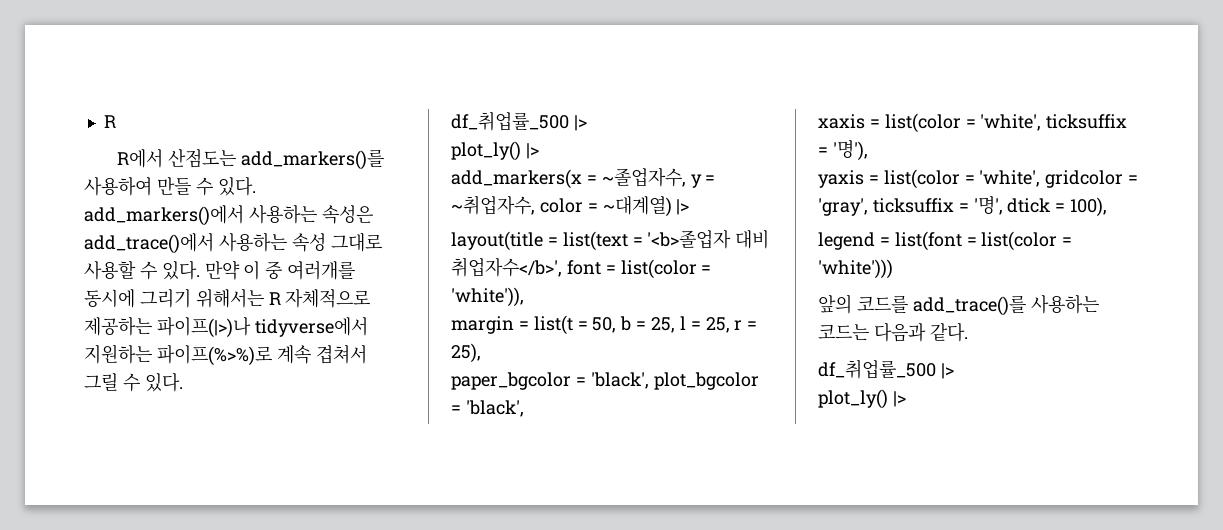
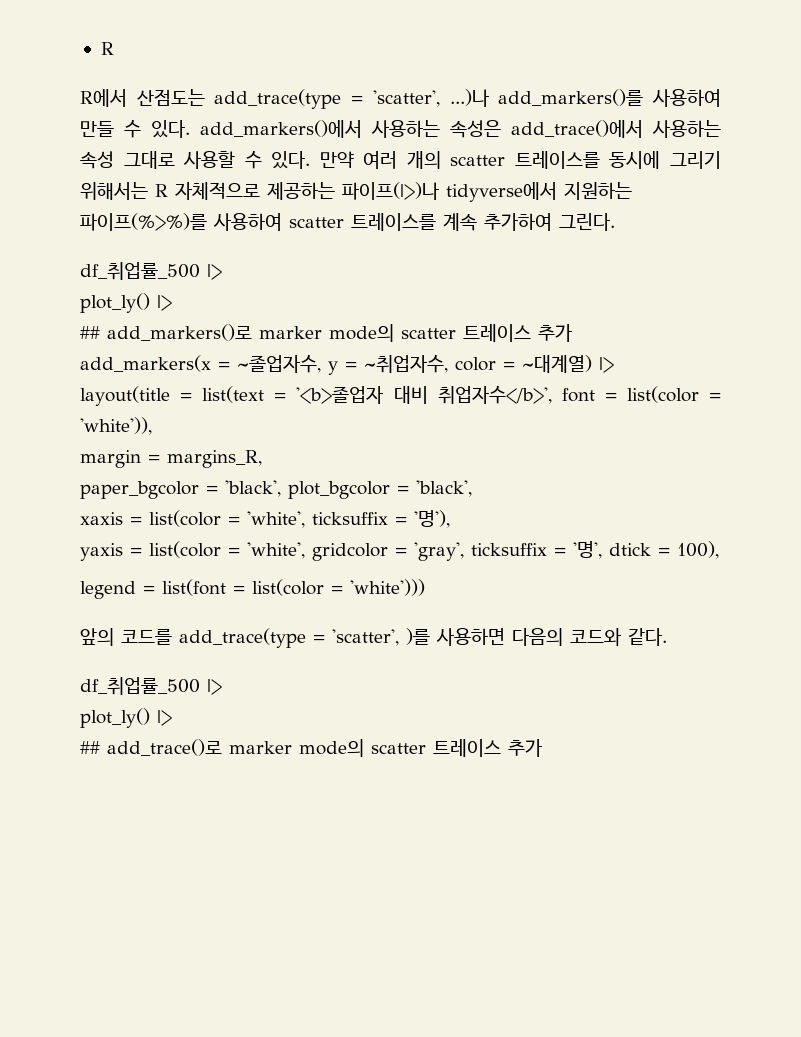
(236, 158) none -> [214,89,489,109] add_trace(type = 'scatter', ...)나
[243,261,356,280] 이 중 여러개를 -> [363,151,600,169] 여러 개의 scatter 트레이스를
[156,344,367,366] [84,372,183,392] [451,111,587,131] [451,141,539,161] 파이프(%>%)로 계속 겹쳐서 그릴 수 있다. // df_취업률_500 |> // plot_ly() |> -> [80,213,615,231] [80,262,222,280] [80,293,172,313] [80,324,572,342] 파이프(%>%)를 사용하여 scatter 트레이스를 계속 추가하여 그린다. // df_취업률_500 |> // plot_ly() |> // ## add_markers()로 marker mode의 scatter 트레이스 추가
[533,315,758,335] [451,343,481,363] list(t = 50, b = 25, l = 25, r = 25), -> [167,450,262,468] margins_R,
[912,295,1099,316] [818,322,926,342] add_trace()를 사용하는 코드는 다음과 -> [179,628,621,648] add_trace(type = 'scatter', )를 사용하면 다음의 코드와
(906, 399) none -> [80,739,542,757] // ## add_trace()로 marker mode의 scatter 트레이스 추가

